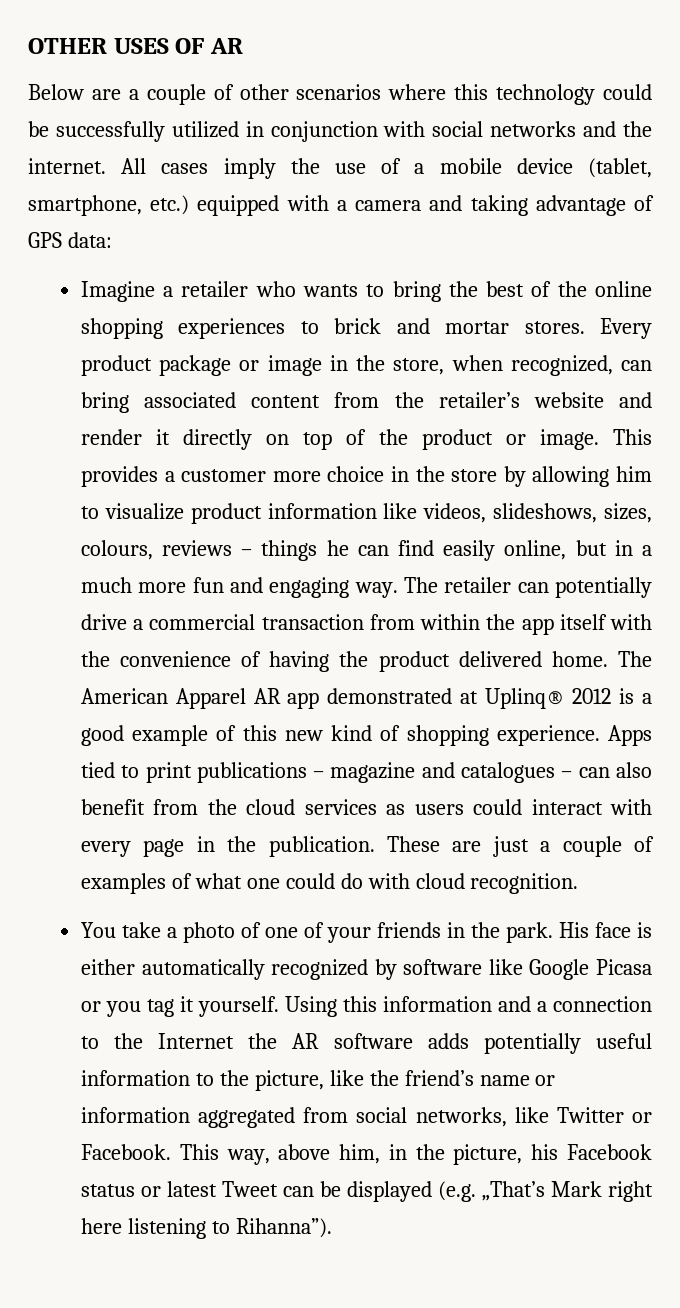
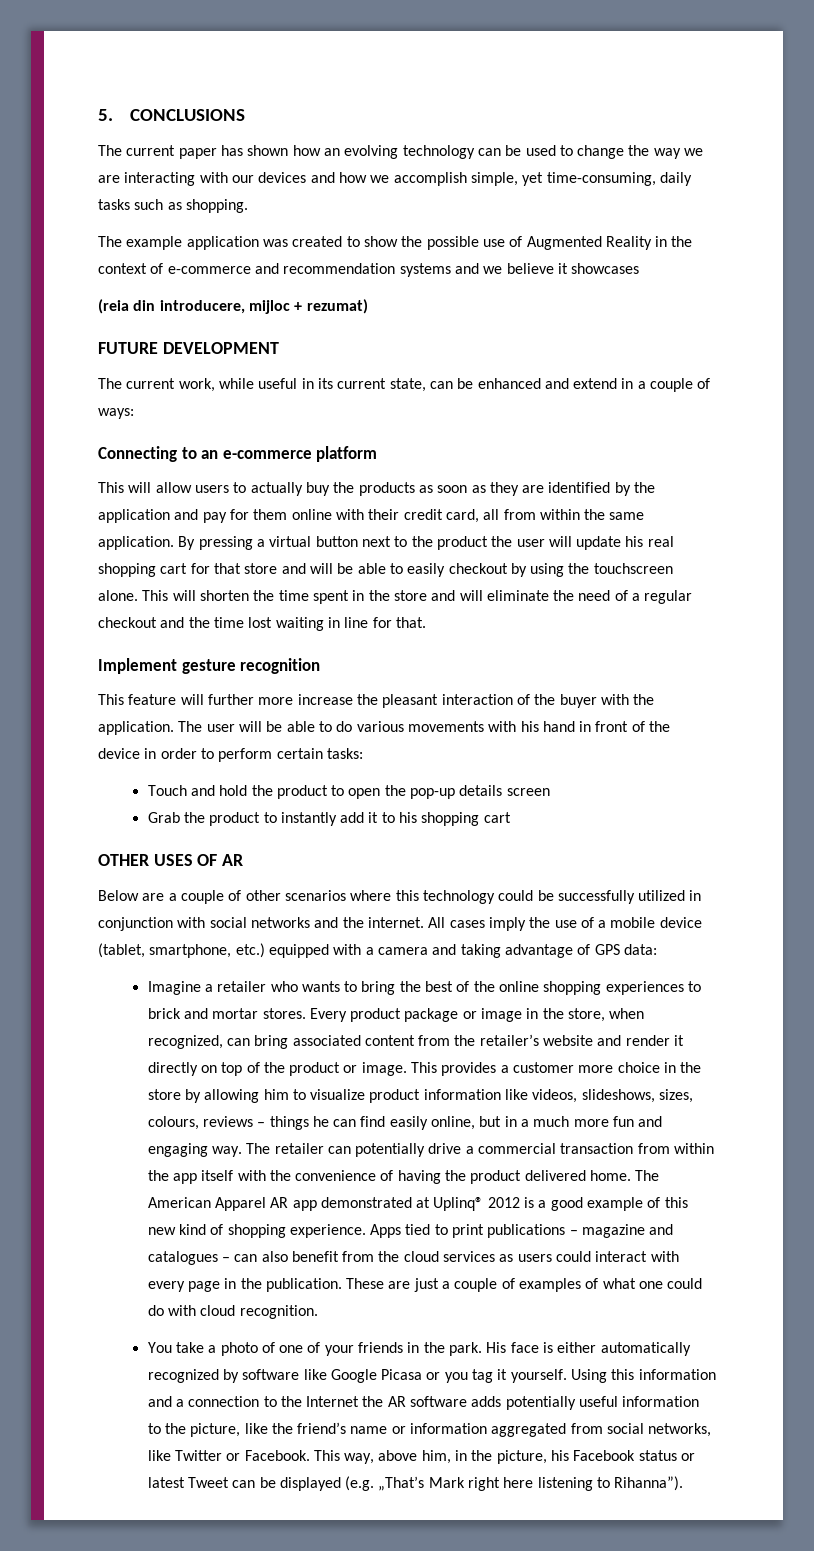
(28, 46) none -> [98,109,245,121] [98,145,704,159] [98,172,692,186] [98,199,248,213] [98,236,693,250] [98,263,640,277] [98,299,368,314] [98,342,279,354] [98,378,711,392] [98,408,134,419] [98,446,378,462] [98,482,656,496] [98,509,645,523] [98,536,674,550] [98,563,673,577] [98,590,693,604] [98,617,426,631] [98,658,321,674] [98,694,655,708] [98,721,671,735] [98,748,363,762] [147,785,550,799] [147,812,511,826] 5. CONCLUSIONS // The current paper has shown how an evolving technology can be used to change the way we are interacting with our devices and how we accomplish simple, yet time-consuming, daily tasks such as shopping. // The example application was created to show the possible use of Augmented Reality in the context of e-commerce and recommendation systems and we believe it showcases // (reia din introducere, mijloc + rezumat) // FUTURE DEVELOPMENT // The current work, while useful in its current state, can be enhanced and extend in a couple of ways: // Connecting to an e-commerce platform // This will allow users to actually buy the products as soon as they are identified by the application and pay for them online with their credit card, all from within the same application. By pressing a virtual button next to the product the user will update his real shopping cart for that store and will be able to easily checkout by using the touchscreen alone. This will shorten the time spent in the store and will eliminate the need of a regular checkout and the time lost waiting in line for that. // Implement gesture recognition // This feature will further more increase the pleasant interaction of the buyer with the application. The user will be able to do various movements with his hand in front of the device in order to perform certain tasks: // Touch and hold the product to open the pop-up details screen // Grab the product to instantly add it to his shopping cart //

